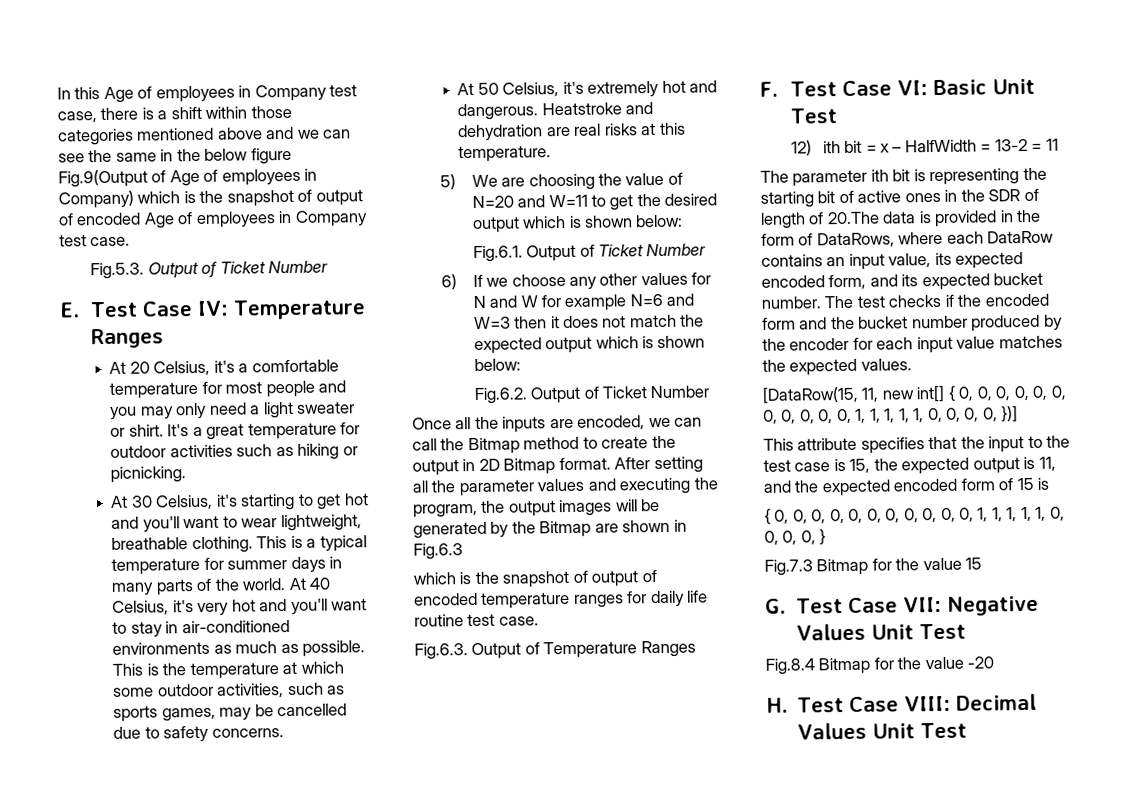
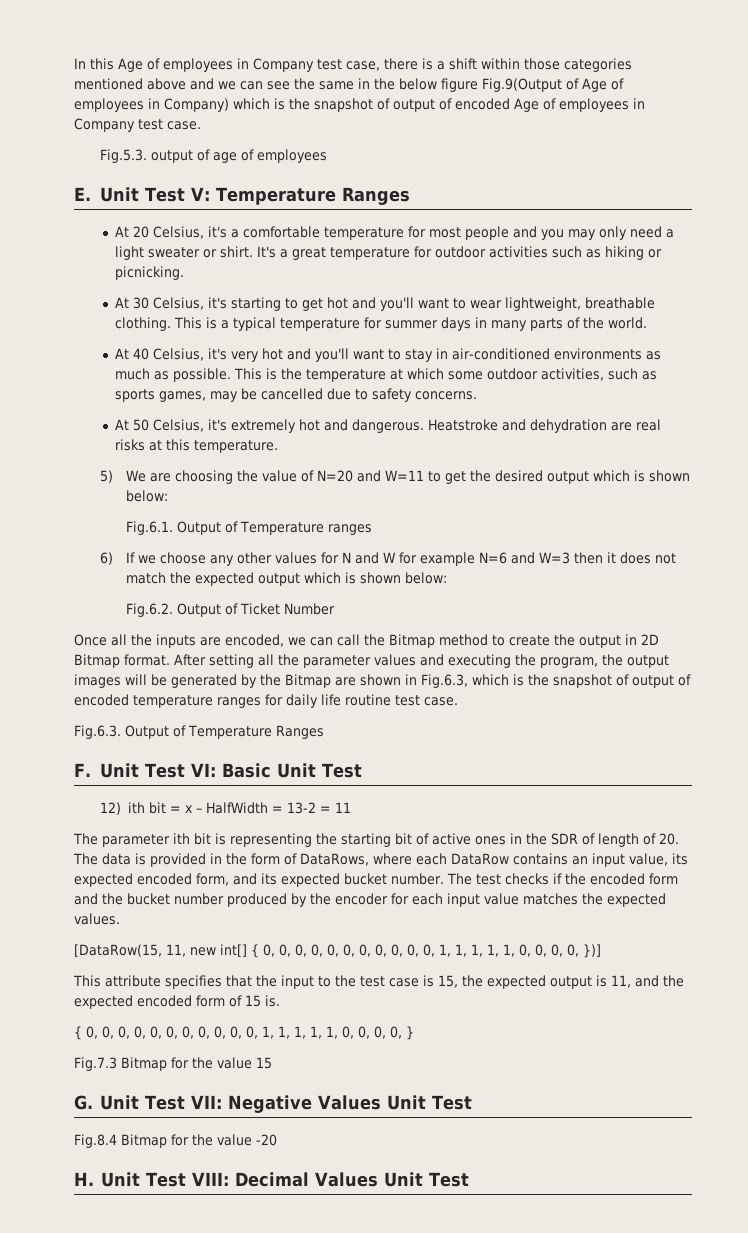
[147,260,329,279] [59,300,230,318] Output of Ticket Number // E. Test Case IV: -> [151,149,328,163] [74,187,211,202] output of age of employees // E. Unit Test V:
(287, 584) none -> (647, 323) //
[598,243,707,257] Ticket Number -> [240,521,373,535] Temperature ranges
[413,543,463,560] Fig.6.3 // -> [421,674,468,688] Fig.6.3,
[790,80,893,97] Test Case -> [100,763,186,778] Unit Test
[826,211,880,225] 20.The -> [659,833,679,845] [73,853,98,865] 20. The
[1037,477,1050,490] is -> [265,995,280,1007] is.
[796,597,899,614] Test Case -> [100,1095,186,1110] Unit Test
[797,696,900,713] Test Case -> [100,1172,186,1187] Unit Test

